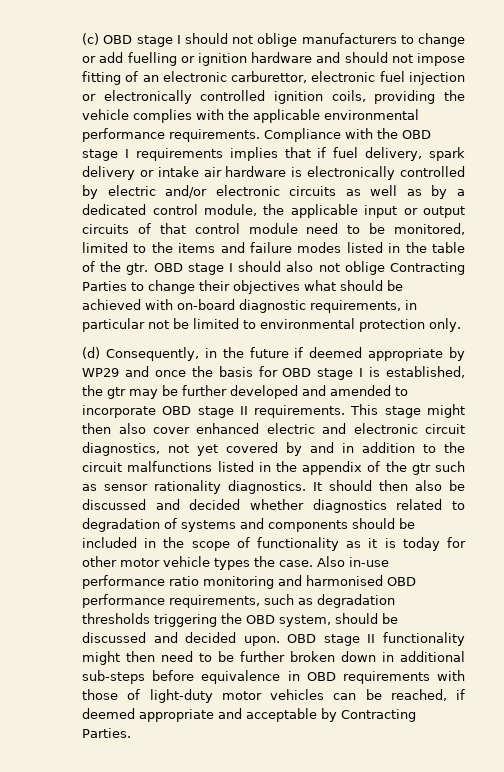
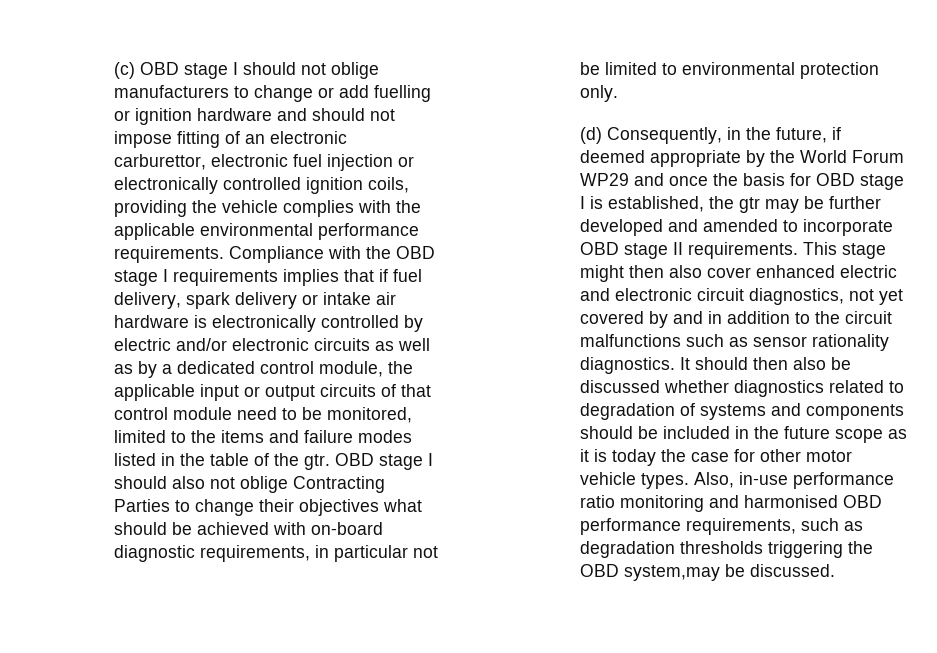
[249,347,289,358] future -> [776,127,828,143] future,
(465, 354) none -> [770,150,905,163] the World Forum
[217,461,431,475] listed in the appendix of the gtr -> (682, 340) none
[155,499,241,510] and decided -> (661, 386) none
[191,537,340,551] scope of functionality -> [784,426,884,443] future scope
(440, 544) none -> [661,449,730,462] the case
[214,556,346,570] types the case. Also -> [641,472,735,489] types. Also,
[279,613,399,627] [82,632,465,646] [82,651,466,665] [82,670,466,684] [82,689,465,703] [82,708,417,722] [82,728,132,738] system, should be discussed and decided upon. OBD stage II functionality might then need to be further broken down in additional sub-steps before equivalence in OBD requirements with those of light-duty motor vehicles can be reached, if deemed appropriate and acceptable by Contracting Parties. -> [624,564,836,581] system,may be discussed.

